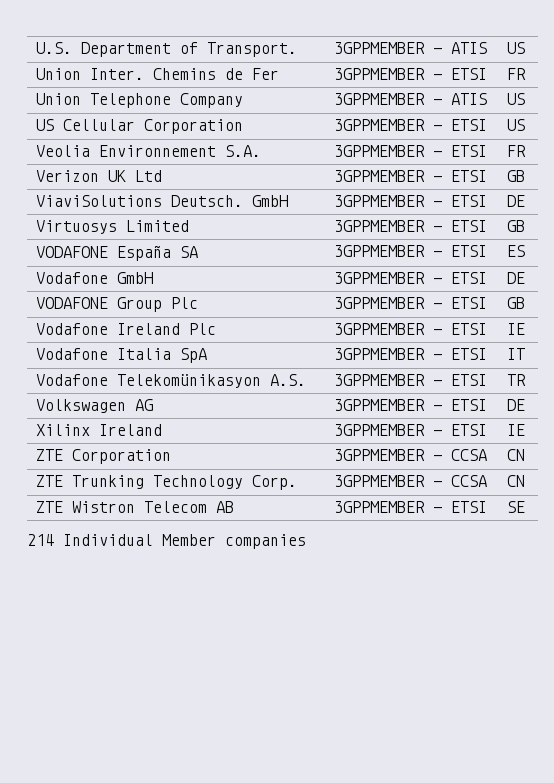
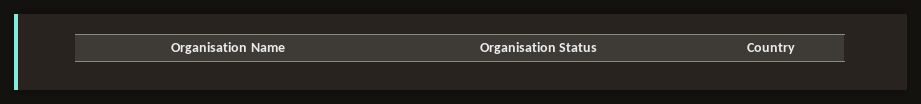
[35,42,297,57] [333,42,487,54] [506,42,525,54] [35,68,279,80] [333,68,487,80] [506,68,526,80] [35,93,243,108] [333,93,487,105] [506,93,525,105] [35,119,243,134] [333,119,487,131] [506,119,525,131] [35,145,261,157] [333,145,487,157] [506,145,526,157] [35,170,162,182] [333,170,487,182] [506,170,525,182] [35,195,288,207] [333,195,487,207] [506,195,525,207] [35,220,189,234] [333,220,487,232] [506,220,525,232] [35,245,198,261] [333,245,487,257] [506,245,525,257] [35,272,153,284] [333,272,487,284] [506,272,525,284] [35,297,198,312] [333,297,487,309] [506,297,525,309] [35,323,216,335] [333,323,487,335] [506,323,525,335] [35,348,207,363] [333,348,487,360] [506,348,525,360] [35,374,306,388] [333,374,487,386] [506,374,526,386] [35,399,153,413] [333,399,487,411] [506,399,525,411] [35,424,162,436] [333,424,487,436] [506,424,525,436] [35,449,171,464] [333,449,487,461] [506,449,525,461] [35,475,297,490] [333,475,487,487] [506,475,525,487] [35,501,234,513] [333,501,487,513] [506,501,525,513] [27,534,306,549] U.S. Department of Transport. | 3GPPMEMBER - ATIS | US // Union Inter. Chemins de Fer | 3GPPMEMBER - ETSI | FR // Union Telephone Company | 3GPPMEMBER - ATIS | US // US Cellular Corporation | 3GPPMEMBER - ETSI | US // Veolia Environnement S.A. | 3GPPMEMBER - ETSI | FR // Verizon UK Ltd | 3GPPMEMBER - ETSI | GB // ViaviSolutions Deutsch. GmbH | 3GPPMEMBER - ETSI | DE // Virtuosys Limited | 3GPPMEMBER - ETSI | GB // VODAFONE España SA | 3GPPMEMBER - ETSI | ES // Vodafone GmbH | 3GPPMEMBER - ETSI | DE // VODAFONE Group Plc | 3GPPMEMBER - ETSI | GB // Vodafone Ireland Plc | 3GPPMEMBER - ETSI | IE // Vodafone Italia SpA | 3GPPMEMBER - ETSI | IT // Vodafone Telekomünikasyon A.S. | 3GPPMEMBER - ETSI | TR // Volkswagen AG | 3GPPMEMBER - ETSI | DE // Xilinx Ireland | 3GPPMEMBER - ETSI | IE // ZTE Corporation | 3GPPMEMBER - CCSA | CN // ZTE Trunking Technology Corp. | 3GPPMEMBER - CCSA | CN // ZTE Wistron Telecom AB | 3GPPMEMBER - ETSI | SE // 214 Individual Member companies -> [171,42,285,54] [479,42,598,54] [746,43,795,54] Organisation Name | Organisation Status | Country

